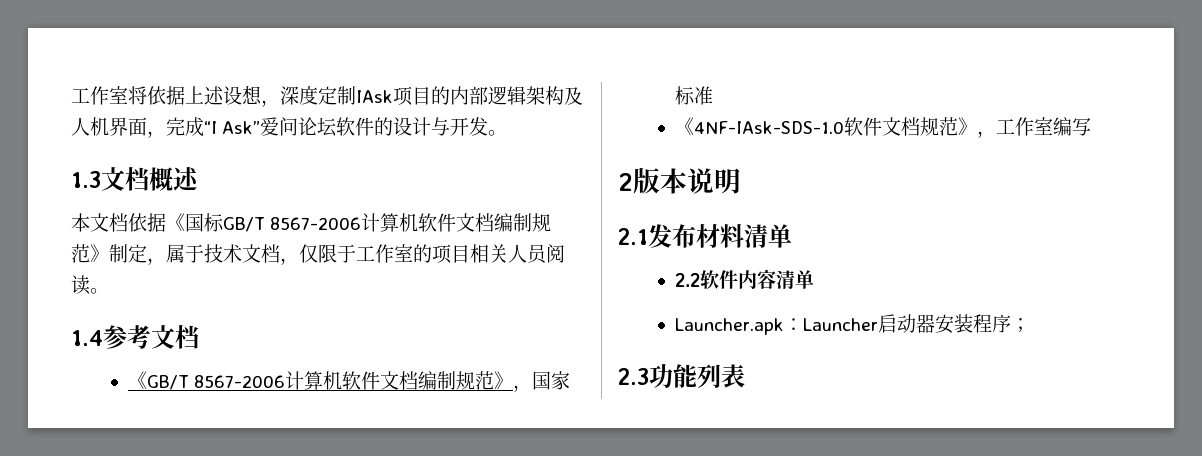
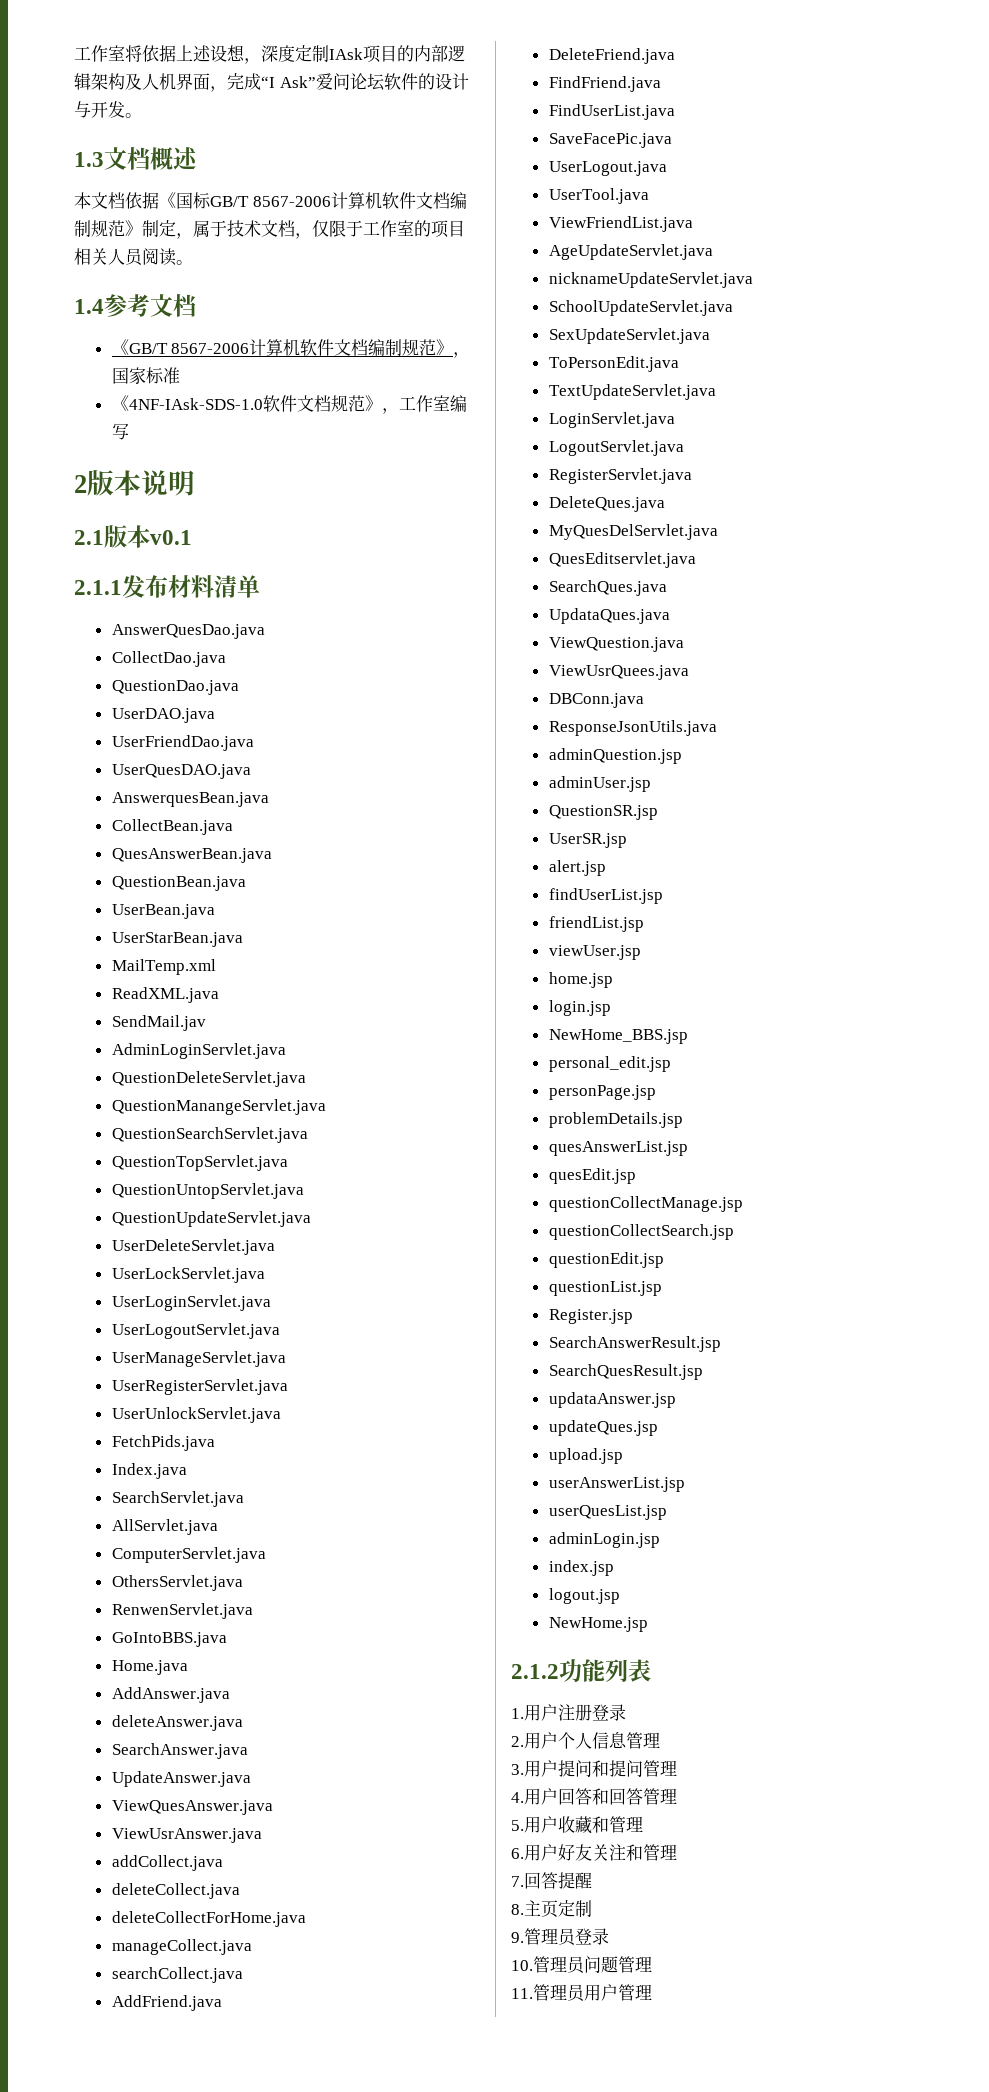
(648, 236) none -> [104,525,192,548] [74,580,122,595] 版本v0.1 // 2.1.1
[674,270,814,289] [674,314,1030,335] [618,364,745,389] 2.2软件内容清单 // Launcher.apk：Launcher启动器安装程序； // 2.3功能列表 -> [111,624,265,639] [111,651,226,667] [111,680,239,695] [111,708,215,723] [111,735,254,751] [111,764,251,779] [111,792,269,807] [111,819,233,835] [111,848,272,863] [111,876,246,891] [111,904,215,919] [111,932,243,947] [111,959,216,975] [111,987,219,1003] [111,1015,206,1031] [111,1043,286,1059] [111,1071,306,1087] [111,1099,326,1115] [111,1127,308,1143] [111,1155,288,1171] [111,1183,304,1199] [111,1211,311,1227] [111,1239,275,1255] [111,1267,265,1283] [111,1295,271,1311] [111,1323,280,1339] [111,1351,286,1367] [111,1379,288,1395] [111,1407,281,1423] [111,1435,215,1451] [111,1463,187,1479] [111,1491,244,1507] [111,1519,218,1535] [111,1547,266,1563] [111,1575,243,1591] [111,1603,253,1619] [111,1632,227,1647] [111,1660,188,1675] [111,1687,230,1703] [111,1715,243,1731] [111,1743,248,1759] [111,1771,251,1787] [111,1800,273,1815] [111,1828,262,1843] [111,1855,223,1871] [111,1883,240,1899] [111,1911,306,1927] [111,1939,252,1955] [111,1967,243,1983] [111,1995,222,2011] [548,48,675,64] [548,76,661,92] [548,104,675,120] [548,133,672,148] [548,161,667,176] [548,188,649,204] [548,216,693,232] [548,244,713,260] [548,272,753,288] [548,300,733,316] [548,328,710,344] [548,356,679,372] [548,384,716,400] [548,412,675,428] [548,440,684,456] [548,468,692,484] [548,496,665,512] [548,524,718,540] [548,552,696,568] [548,580,667,596] [548,608,670,624] [548,637,684,652] [548,665,689,680] [548,693,644,708] [548,720,717,736] [548,748,682,764] [548,776,651,792] [548,805,658,820] [548,833,627,848] [548,860,606,876] [548,888,663,904] [548,916,644,932] [548,945,641,960] [548,972,613,988] [548,1000,611,1016] [548,1029,688,1044] [548,1056,671,1072] [548,1085,656,1100] [548,1112,683,1128] [548,1141,688,1156] [548,1168,636,1184] [548,1196,743,1212] [548,1224,734,1240] [548,1252,664,1268] [548,1281,662,1296] [548,1309,633,1324] [548,1336,721,1352] [548,1364,703,1380] [548,1392,676,1408] [548,1420,658,1436] [548,1448,623,1464] [548,1477,685,1492] [548,1505,667,1520] [548,1532,660,1548] [548,1560,614,1576] [548,1588,620,1604] [548,1617,648,1632] [511,1659,651,1682] [511,1704,626,1721] [511,1732,660,1749] [511,1760,677,1777] [511,1788,677,1805] [511,1816,643,1834] [511,1844,677,1861] [511,1872,592,1889] [511,1900,592,1918] [511,1928,609,1946] [511,1956,652,1974] [511,1984,652,2002] AnswerQuesDao.java // CollectDao.java // QuestionDao.java // UserDAO.java // UserFriendDao.java // UserQuesDAO.java // AnswerquesBean.java // CollectBean.java // QuesAnswerBean.java // QuestionBean.java // UserBean.java // UserStarBean.java // MailTemp.xml // ReadXML.java // SendMail.jav // AdminLoginServlet.java // QuestionDeleteServlet.java // QuestionManangeServlet.java // QuestionSearchServlet.java // QuestionTopServlet.java // QuestionUntopServlet.java // QuestionUpdateServlet.java // UserDeleteServlet.java // UserLockServlet.java // UserLoginServlet.java // UserLogoutServlet.java // UserManageServlet.java // UserRegisterServlet.java // UserUnlockServlet.java // FetchPids.java // Index.java // SearchServlet.java // AllServlet.java // ComputerServlet.java // OthersServlet.java // RenwenServlet.java // GoIntoBBS.java // Home.java // AddAnswer.java // deleteAnswer.java // SearchAnswer.java // UpdateAnswer.java // ViewQuesAnswer.java // ViewUsrAnswer.java // addCollect.java // deleteCollect.java // deleteCollectForHome.java // manageCollect.java // searchCollect.java // AddFriend.java // DeleteFriend.java // FindFriend.java // FindUserList.java // SaveFacePic.java // UserLogout.java // UserTool.java // ViewFriendList.java // AgeUpdateServlet.java // nicknameUpdateServlet.java // SchoolUpdateServlet.java // SexUpdateServlet.java // ToPersonEdit.java // TextUpdateServlet.java // LoginServlet.java // LogoutServlet.java // RegisterServlet.java // DeleteQues.java // MyQuesDelServlet.java // QuesEditservlet.java // SearchQues.java // UpdataQues.java // ViewQuestion.java // ViewUsrQuees.java // DBConn.java // ResponseJsonUtils.java // adminQuestion.jsp // adminUser.jsp // QuestionSR.jsp // UserSR.jsp // alert.jsp // findUserList.jsp // friendList.jsp // viewUser.jsp // home.jsp // login.jsp // NewHome_BBS.jsp // personal_edit.jsp // personPage.jsp // problemDetails.jsp // quesAnswerList.jsp // quesEdit.jsp // questionCollectManage.jsp // questionCollectSearch.jsp // questionEdit.jsp // questionList.jsp // Register.jsp // SearchAnswerResult.jsp // SearchQuesResult.jsp // updataAnswer.jsp // updateQues.jsp // upload.jsp // userAnswerList.jsp // userQuesList.jsp // adminLogin.jsp // index.jsp // logout.jsp // NewHome.jsp // 2.1.2功能列表 // 1.用户注册登录 // 2.用户个人信息管理 // 3.用户提问和提问管理 // 4.用户回答和回答管理 // 5.用户收藏和管理 // 6.用户好友关注和管理 // 7.回答提醒 // 8.主页定制 // 9.管理员登录 // 10.管理员问题管理 // 11.管理员用户管理

